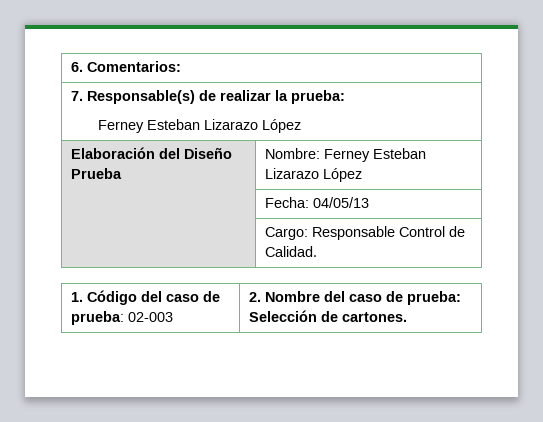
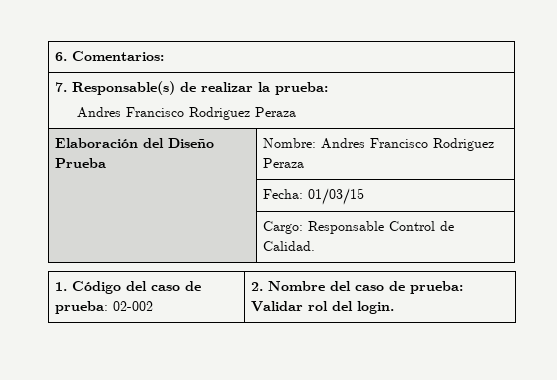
[98,119,302,133] Ferney Esteban Lizarazo López -> [76,107,296,120] Andres Francisco Rodriguez Peraza
[323,148,426,162] [264,168,362,182] Ferney Esteban Lizarazo López -> [321,138,495,151] [263,158,305,168] Andres Francisco Rodriguez Peraza
[312,197,369,208] 04/05/13 -> [308,188,365,205] 01/03/15
[127,312,173,322] 02-003 -> [113,301,154,311] 02-002
[248,310,407,322] Selección de cartones. -> [251,301,395,314] Validar rol del login.

